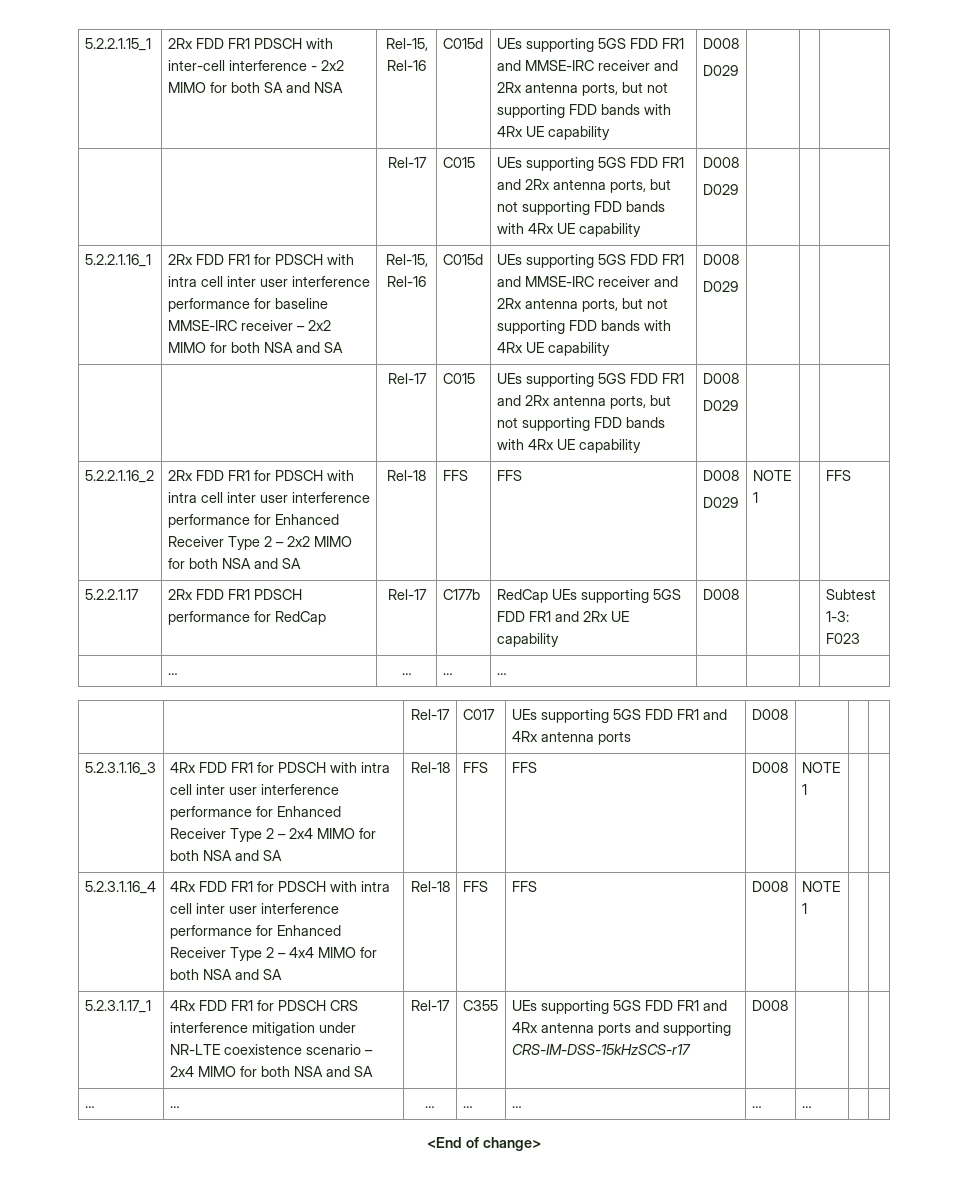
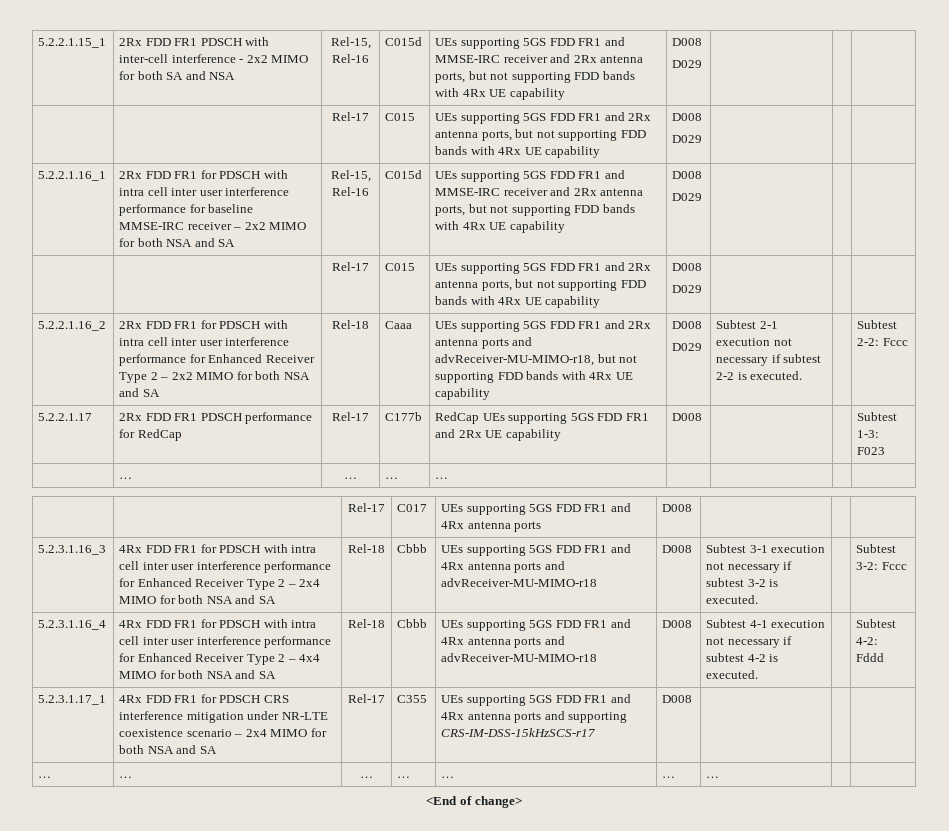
[442,470,468,481] [496,470,522,481] [702,470,739,481] [702,497,738,508] [752,470,791,481] [752,492,758,503] [825,470,851,481] FFS | FFS | D008 // D029 | NOTE 1 | | FFS -> [385,321,413,329] [435,320,652,332] [435,337,533,349] [435,354,638,366] [435,371,633,383] [435,388,491,400] [672,321,703,329] [672,343,703,351] [716,320,778,329] [716,338,792,346] [716,354,822,366] [716,371,803,380] [857,320,898,329] [857,338,908,346] Caaa | UEs supporting 5GS FDD FR1 and 2Rx antenna ports and advReceiver-MU-MIMO-r18, but not supporting FDD bands with 4Rx UE capability | D008 // D029 | Subtest 2-1 execution not necessary if subtest 2-2 is executed. | | Subtest 2-2: Fccc
[462,762,488,773] [511,762,537,773] [751,762,788,773] [801,762,840,773] [801,784,807,795] FFS | FFS | D008 | NOTE 1 | | -> [397,544,428,553] [441,544,631,556] [441,561,565,573] [441,578,598,587] [662,545,693,553] [706,544,826,553] [706,561,793,573] [706,578,779,587] [706,595,759,604] [856,544,897,553] [856,562,907,570] Cbbb | UEs supporting 5GS FDD FR1 and 4Rx antenna ports and advReceiver-MU-MIMO-r18 | D008 | Subtest 3-1 execution not necessary if subtest 3-2 is executed. | | Subtest 3-2: Fccc
[462,881,488,892] [511,881,537,892] [751,881,788,892] [801,881,840,892] [801,903,807,914] FFS | FFS | D008 | NOTE 1 | | -> [397,619,428,628] [441,619,631,631] [441,636,565,648] [441,653,598,662] [662,620,693,628] [706,619,826,628] [706,636,793,648] [706,653,779,662] [706,670,759,679] [856,619,897,628] [856,637,879,645] [856,653,885,662] Cbbb | UEs supporting 5GS FDD FR1 and 4Rx antenna ports and advReceiver-MU-MIMO-r18 | D008 | Subtest 4-1 execution not necessary if subtest 4-2 is executed. | | Subtest 4-2: Fddd

